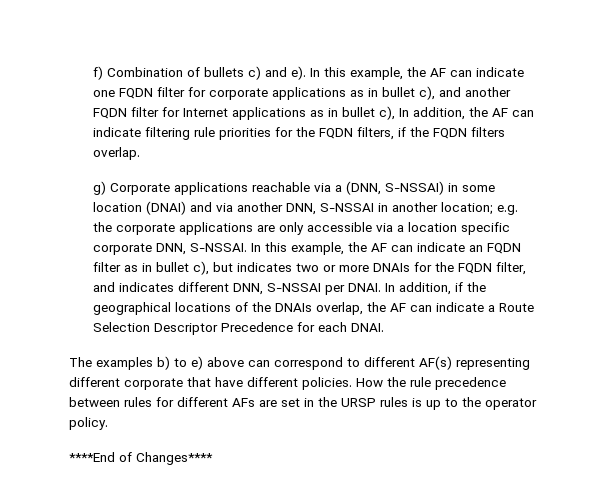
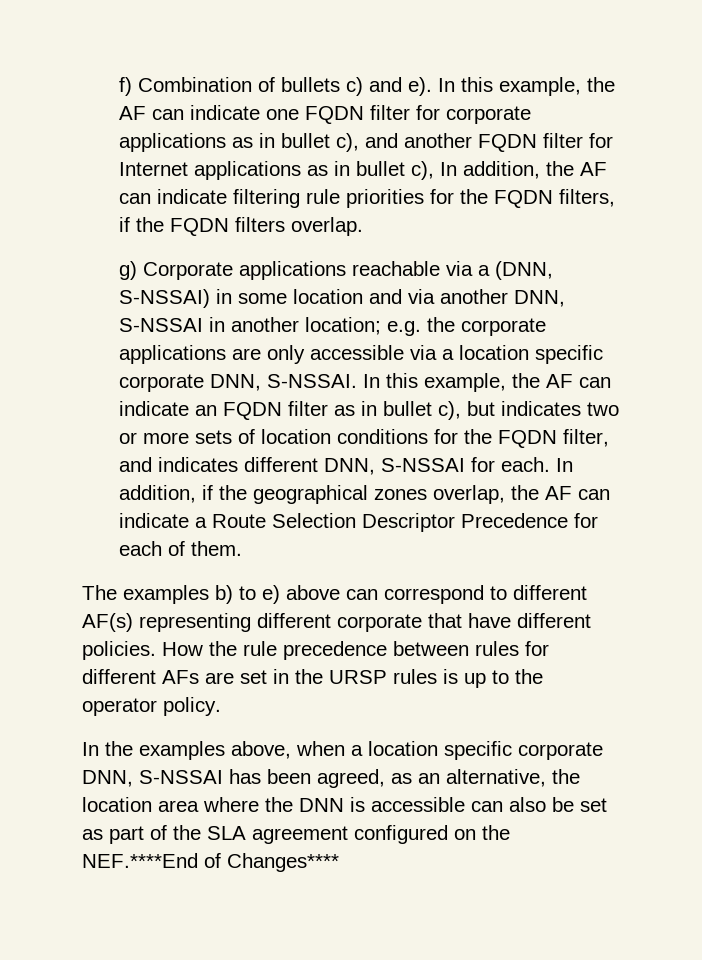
[145,201,186,215] (DNAI) -> (363, 296) none
[372,263,410,272] DNAIs -> [194,429,428,444] sets of location conditions
[324,283,381,295] per DNAI. -> [470,457,550,472] for each.
[174,302,312,312] locations of the DNAIs -> [373,489,427,500] zones
[350,323,384,332] DNAI. -> [167,541,242,556] of them.
[69,452,115,462] ****End -> [82,741,603,760] [82,769,580,788] [82,797,607,812] [82,825,510,844] [82,853,198,868] In the examples above, when a location specific corporate DNN, S-NSSAI has been agreed, as an alternative, the location area where the DNN is accessible can also be set as part of the SLA agreement configured on the NEF.****End

